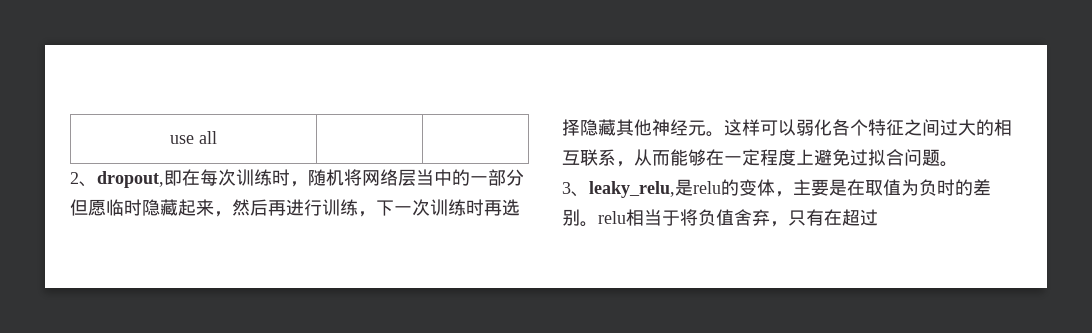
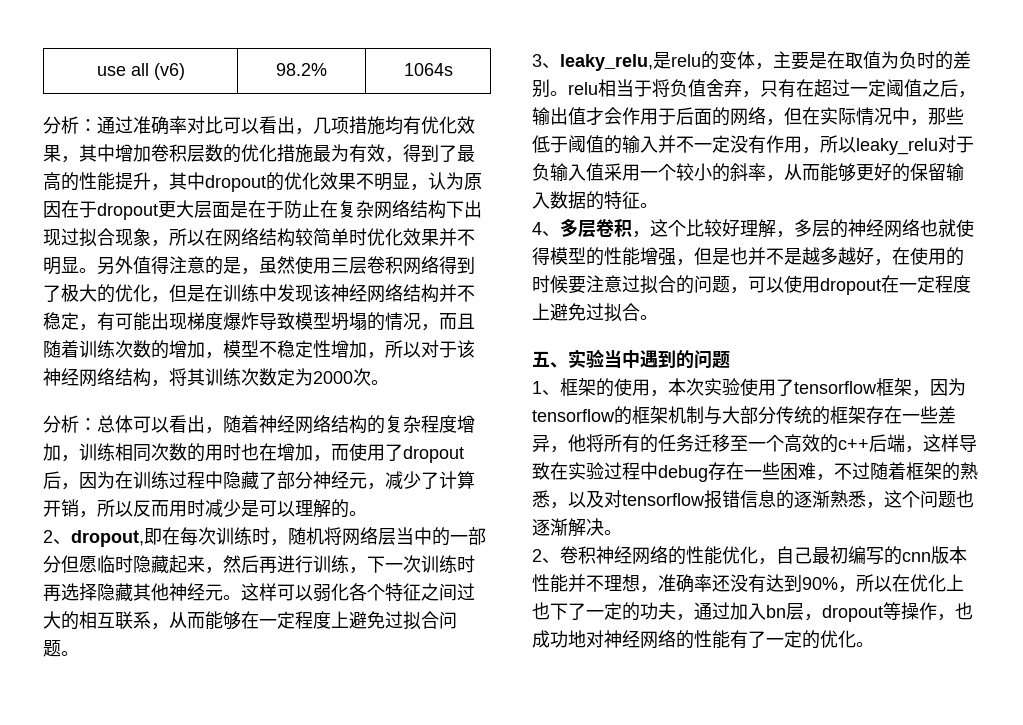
(217, 137) | | -> [153,63,185,80] [276,63,327,76] [403,63,453,76] [43,116,475,135] [43,144,475,163] [43,172,482,192] [43,200,482,220] [43,228,475,247] [43,256,475,275] [43,284,475,303] [43,312,475,331] [43,340,475,359] [43,368,389,387] [43,415,475,434] [43,443,464,463] [43,471,475,490] [43,499,367,518] (v6) | 98.2% | 1064s // 分析：通过准确率对比可以看出，几项措施均有优化效果，其中增加卷积层数的优化措施最为有效，得到了最高的性能提升，其中dropout的优化效果不明显，认为原因在于dropout更大层面是在于防止在复杂网络结构下出现过拟合现象，所以在网络结构较简单时优化效果并不明显。另外值得注意的是，虽然使用三层卷积网络得到了极大的优化，但是在训练中发现该神经网络结构并不稳定，有可能出现梯度爆炸导致模型坍塌的情况，而且随着训练次数的增加，模型不稳定性增加，所以对于该神经网络结构，将其训练次数定为2000次。 // 分析：总体可以看出，随着神经网络结构的复杂程度增加，训练相同次数的用时也在增加，而使用了dropout后，因为在训练过程中隐藏了部分神经元，减少了计算开销，所以反而用时减少是可以理解的。
(878, 217) none -> [850,79,976,98] [532,107,964,126] [532,135,974,155] [532,163,964,182] [532,191,658,210] [532,218,974,238] [532,247,964,266] [532,275,971,295] [532,303,658,322] [532,349,730,369] [532,378,966,397] [532,406,956,425] [532,434,977,453] [532,462,978,482] [532,490,974,509] [532,518,622,537] [532,546,967,565] [532,574,964,593] [532,602,973,622] [532,630,874,649] 一定阈值之后，输出值才会作用于后面的网络，但在实际情况中，那些低于阈值的输入并不一定没有作用，所以leaky_relu对于负输入值采用一个较小的斜率，从而能够更好的保留输入数据的特征。 // 4、多层卷积，这个比较好理解，多层的神经网络也就使得模型的性能增强，但是也并不是越多越好，在使用的时候要注意过拟合的问题，可以使用dropout在一定程度上避免过拟合。 // 五、实验当中遇到的问题 // 1、框架的使用，本次实验使用了tensorflow框架，因为tensorflow的框架机制与大部分传统的框架存在一些差异，他将所有的任务迁移至一个高效的c++后端，这样导致在实验过程中debug存在一些困难，不过随着框架的熟悉，以及对tensorflow报错信息的逐渐熟悉，这个问题也逐渐解决。 // 2、卷积神经网络的性能优化，自己最初编写的cnn版本性能并不理想，准确率还没有达到90%，所以在优化上也下了一定的功夫，通过加入bn层，dropout等操作，也成功地对神经网络的性能有了一定的优化。

